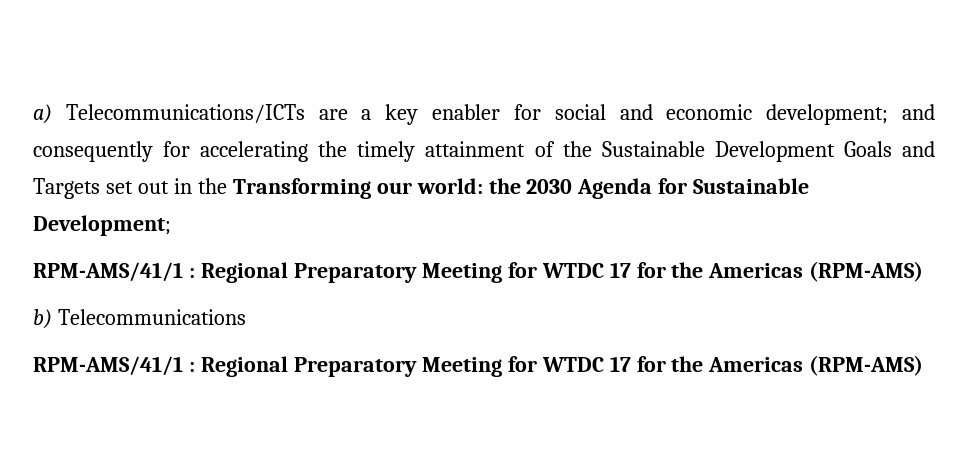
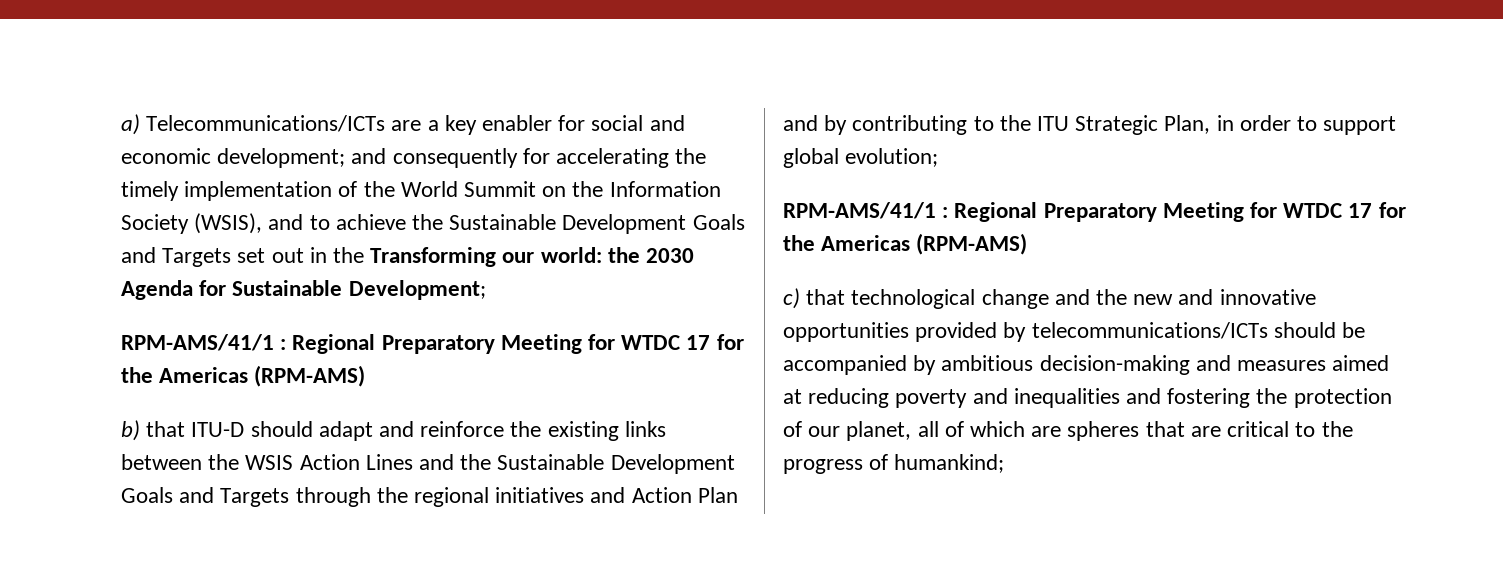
[425,141,526,157] attainment -> [184,181,333,201] implementation
(592, 149) none -> [400,181,721,197] [121,213,444,234] World Summit on the Information Society (WSIS), and to achieve the
[57,309,246,325] Telecommunications -> [146,421,666,441] [121,454,735,474] [121,487,738,507] [783,115,1397,135] [783,148,939,168] that ITU-D should adapt and reinforce the existing links between the WSIS Action Lines and the Sustainable Development Goals and Targets through the regional initiatives and Action Plan and by contributing to the ITU Strategic Plan, in order to support global evolution;
(924, 365) none -> [783,288,1316,309] [783,322,1366,342] [783,355,1390,375] [783,388,1392,408] [783,421,1353,441] [783,454,1005,474] // c) that technological change and the new and innovative opportunities provided by telecommunications/ICTs should be accompanied by ambitious decision-making and measures aimed at reducing poverty and inequalities and fostering the protection of our planet, all of which are spheres that are critical to the progress of humankind;

